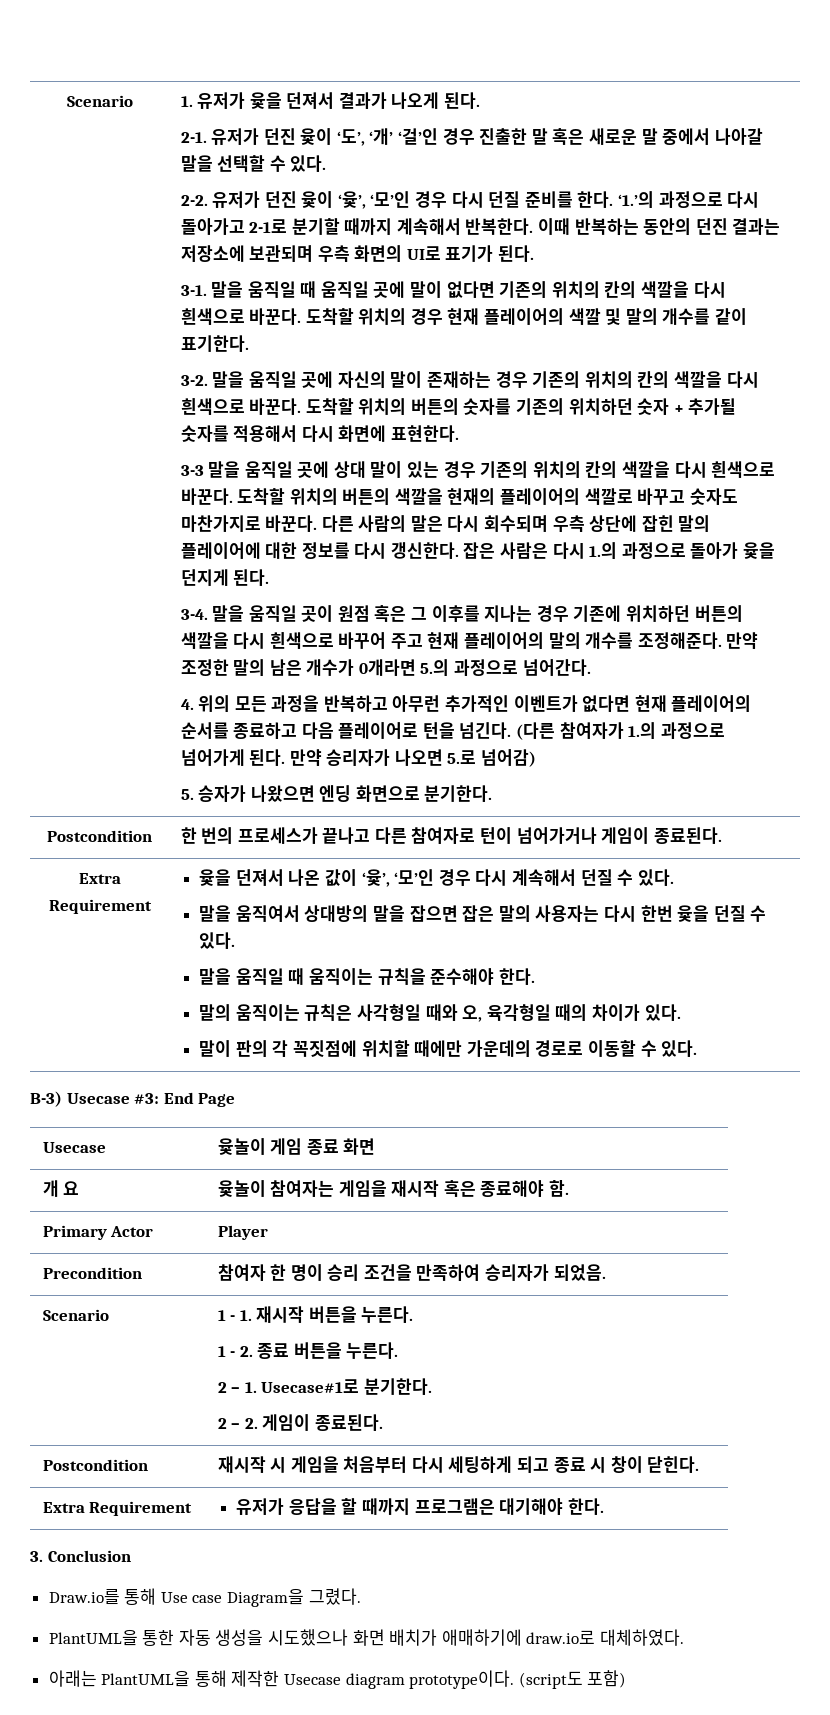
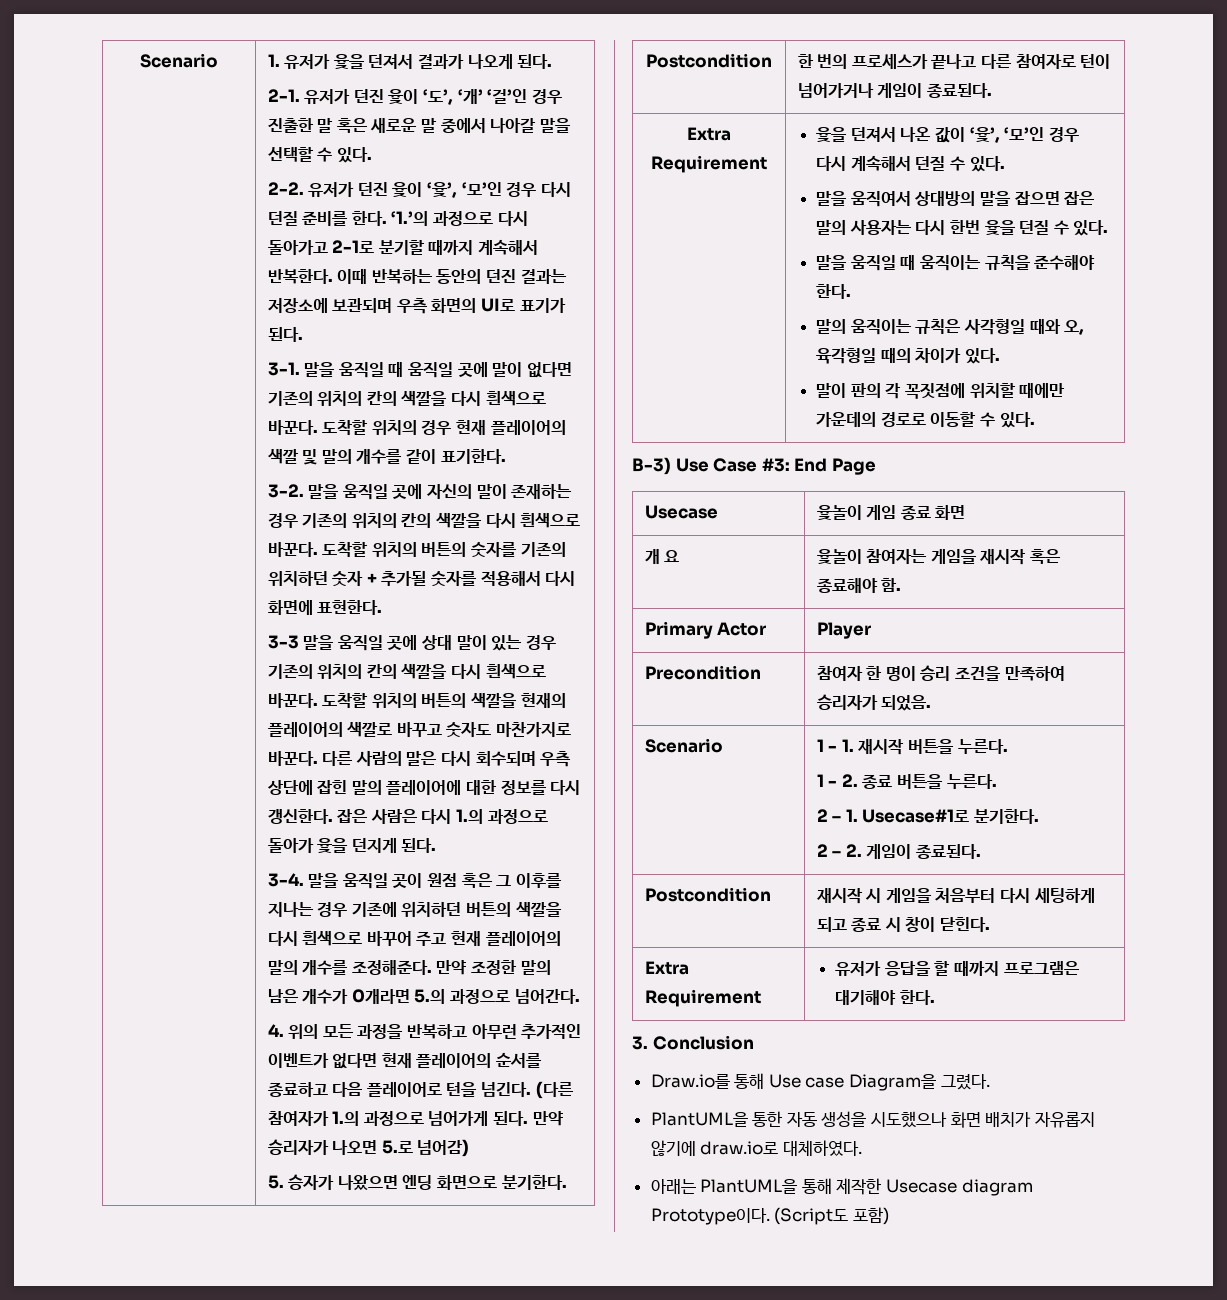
[66,1093,130,1104] Usecase -> [675,458,758,472] Use Case
[441,1629,522,1646] 애매하기에 -> [1034,1112,1095,1128] [650,1140,696,1156] 자유롭지 않기에
[409,1670,583,1689] prototype이다. (script도 -> [650,1207,849,1225] Prototype이다. (Script도

